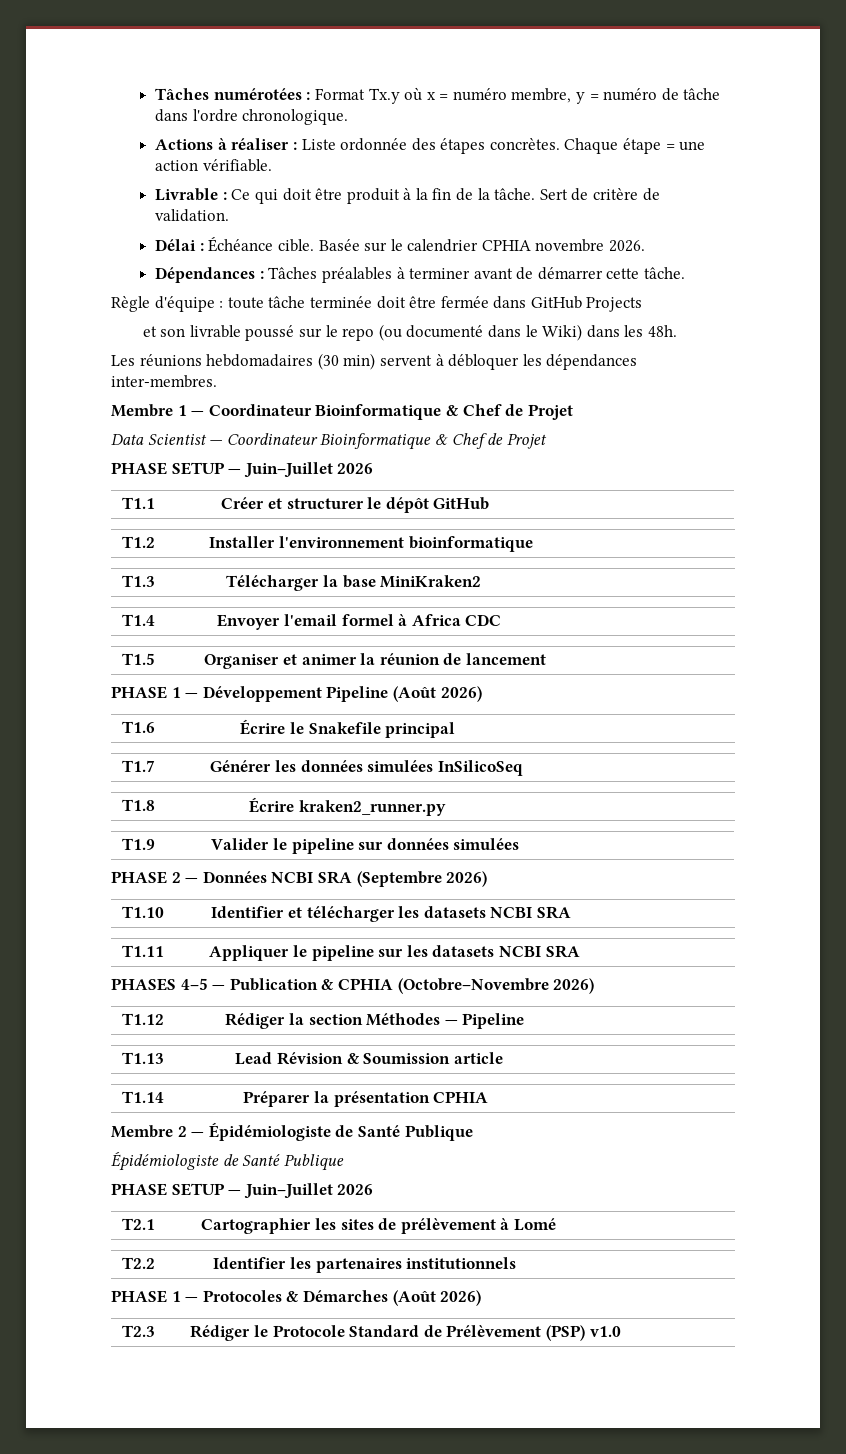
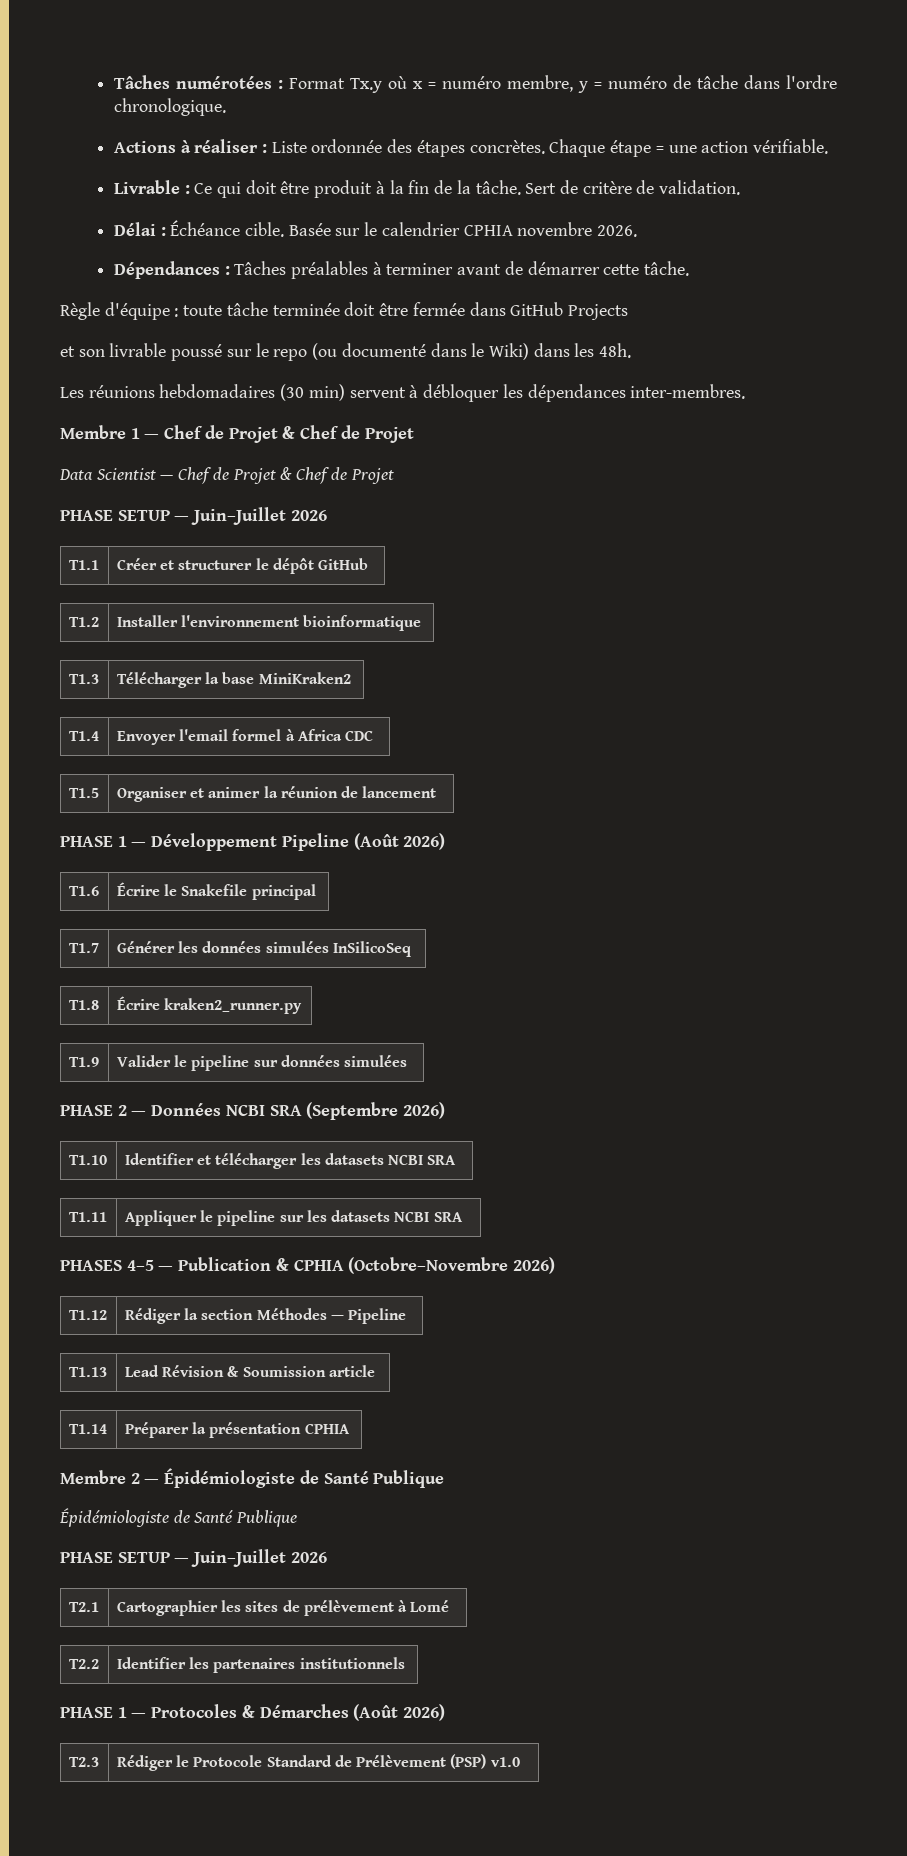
[208,404,442,420] Coordinateur Bioinformatique -> [164,425,278,443] Chef de Projet
[226,433,432,450] Coordinateur Bioinformatique -> [178,467,276,484] Chef de Projet

